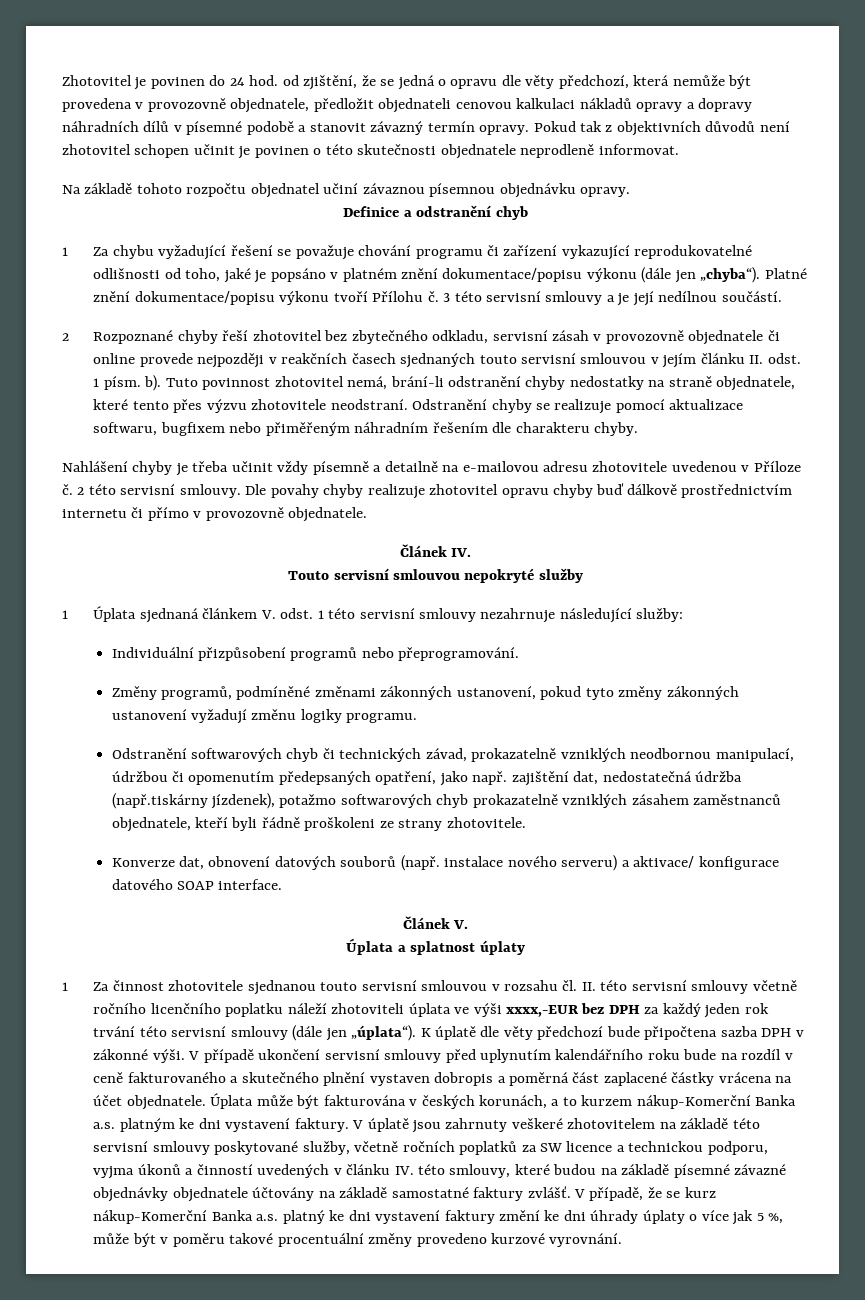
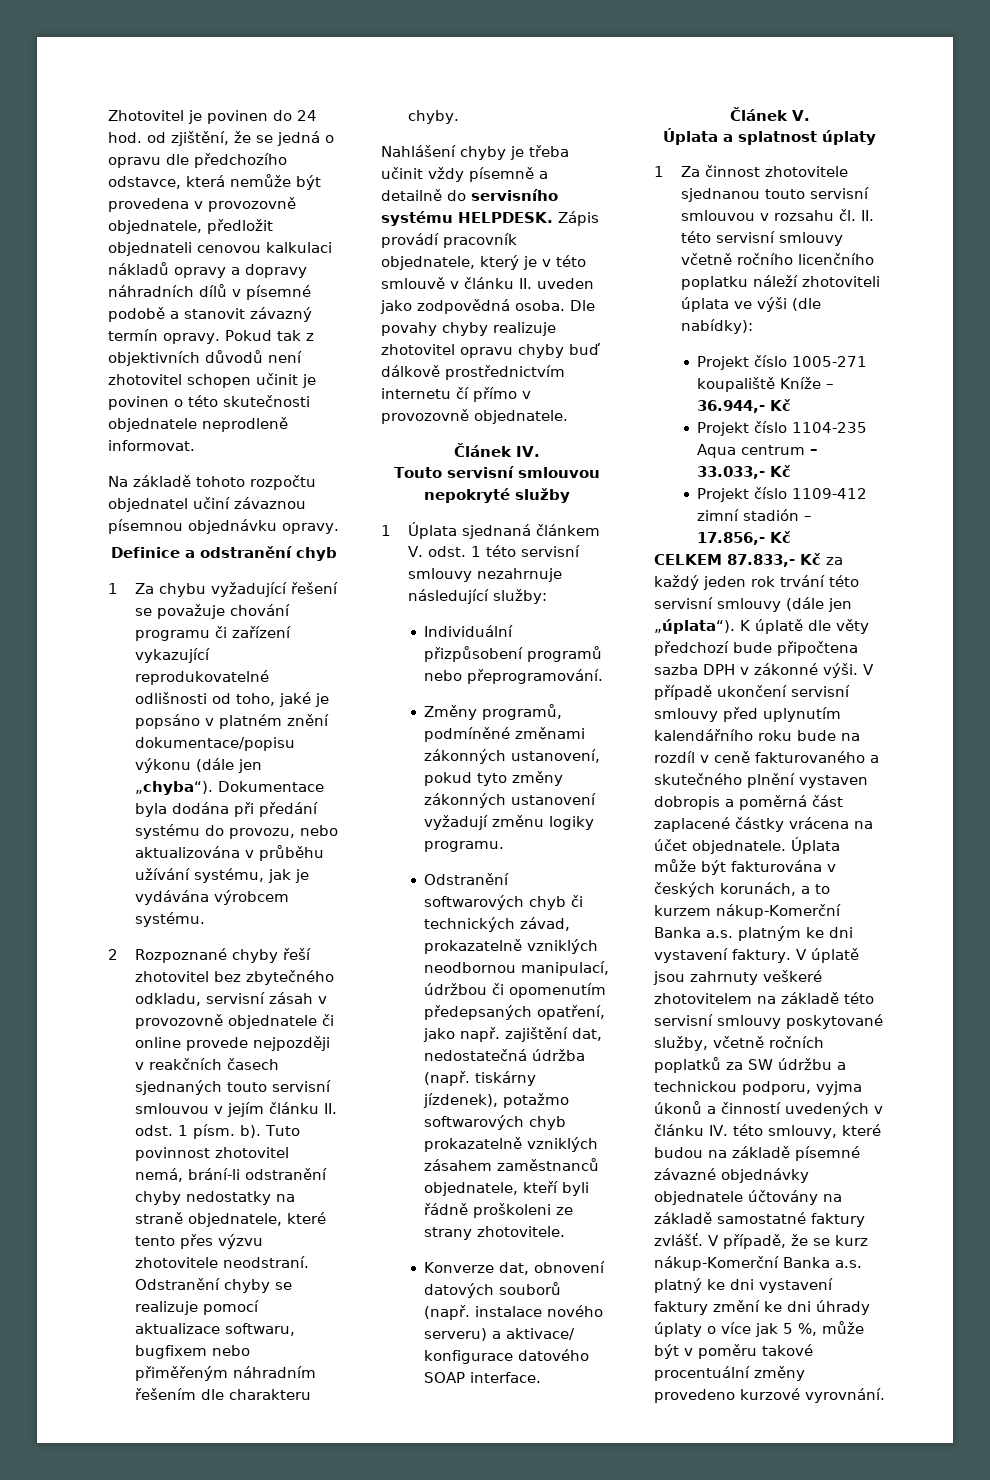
[525,75,629,89] věty předchozí, -> [194,153,287,168] [108,176,181,189] předchozího odstavce,
[764,268,807,279] [93,291,782,306] Platné znění dokumentace/popisu výkonu tvoří Přílohu č. 3 této servisní smlouvy a je její nedílnou součástí. -> [217,781,324,792] [134,802,318,817] [134,824,338,839] [134,845,324,861] [134,868,309,883] [134,890,289,905] [134,912,205,927] Dokumentace byla dodána při předání systému do provozu, nebo aktualizována v průběhu užívání systému, jak je vydávána výrobcem systému.
[442,461,801,472] [62,484,241,498] na e-mailovou adresu zhotovitele uvedenou v Příloze č. 2 této servisní smlouvy. -> [447,189,558,201] [381,211,599,226] [381,233,517,248] [381,255,586,270] [381,277,594,289] [380,299,565,314] do servisního systému HELPDESK. Zápis provádí pracovník objednatele, který je v této smlouvě v článku II. uveden jako zodpovědná osoba.
[131,507,144,518] či -> [456,387,469,399] čí
[111,793,208,809] (např.tiskárny -> [424,1071,537,1086] (např. tiskárny
[506,1003,640,1017] xxxx,-EUR bez DPH -> [791,298,821,311] [680,319,753,334] [697,355,868,370] [697,377,835,392] [697,399,792,413] [697,421,868,436] [697,444,819,458] [697,465,792,479] [697,487,868,502] [697,509,813,521] [697,531,792,545] [654,553,821,567] (dle nabídky): // Projekt číslo 1005-271 koupaliště Kníže – 36.944,- Kč // Projekt číslo 1104-235 Aqua centrum – 33.033,- Kč // Projekt číslo 1109-412 zimní stadión – 17.856,- Kč // CELKEM 87.833,- Kč
[566,1141,613,1152] licence -> [778,1058,832,1070] údržbu

